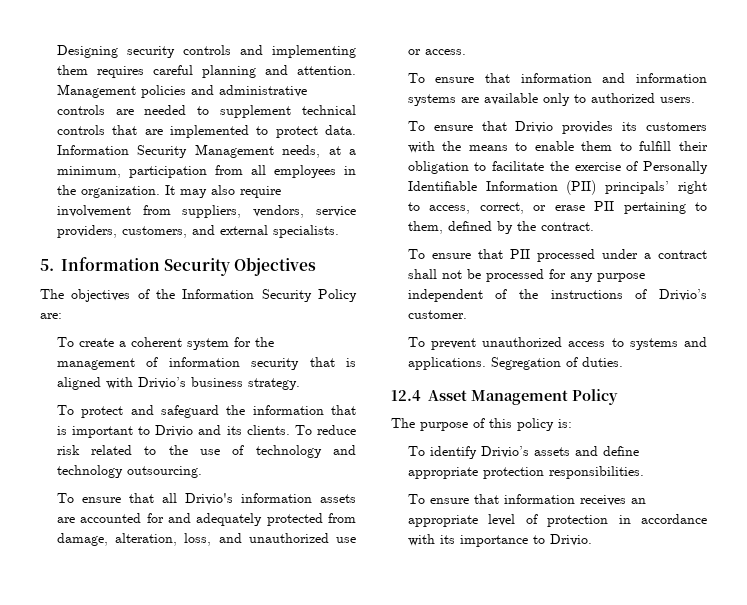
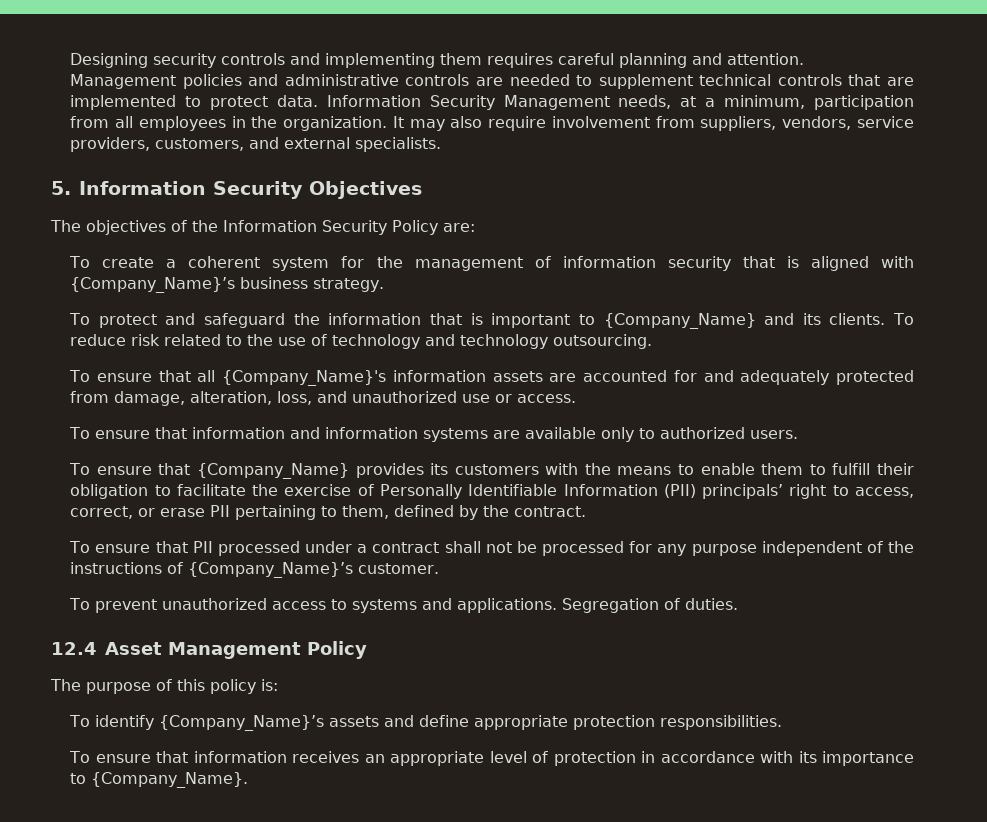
[137,377,186,389] Drivio’s -> [70,277,236,293] {Company_Name}’s
[155,425,194,437] Drivio -> [603,313,756,329] {Company_Name}
[184,493,233,505] Drivio's -> [222,370,387,386] {Company_Name}'s
[515,121,554,133] Drivio -> [196,463,349,479] {Company_Name}
[659,289,707,301] Drivio’s -> [188,562,354,578] {Company_Name}’s
[480,446,529,458] Drivio’s -> [159,715,325,731] {Company_Name}’s
[549,534,592,546] Drivio. -> [91,772,249,788] {Company_Name}.

